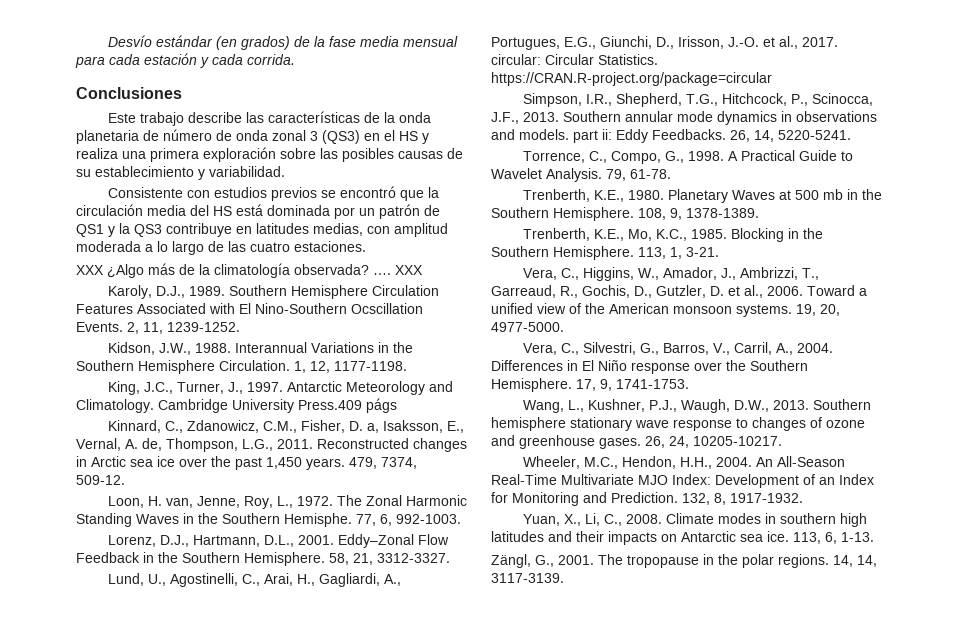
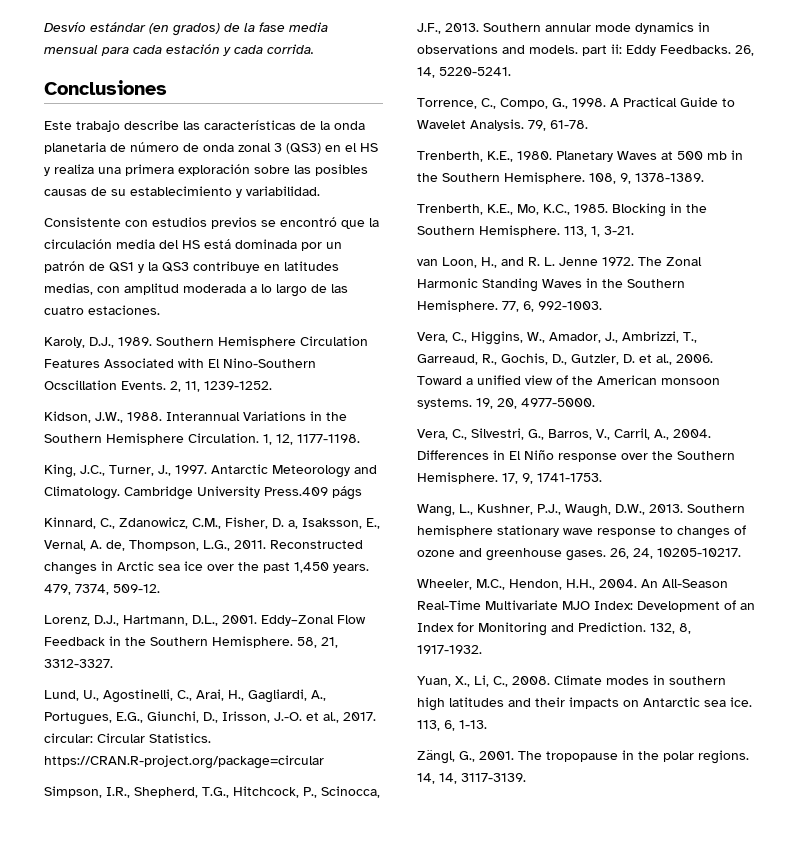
[76,263,423,278] // XXX ¿Algo más de la climatología observada? …. XXX -> (160, 310) none
[108,495,468,509] [76,513,461,527] // Loon, H. van, Jenne, Roy, L., 1972. The Zonal Harmonic Standing Waves in the Southern Hemisphe. 77, 6, 992-1003. -> (160, 588) none
(719, 252) none -> [417,257,702,268] [417,278,685,292] [417,300,602,312] // van Loon, H., and R. L. Jenne 1972. The Zonal Harmonic Standing Waves in the Southern Hemisphere. 77, 6, 992-1003.

